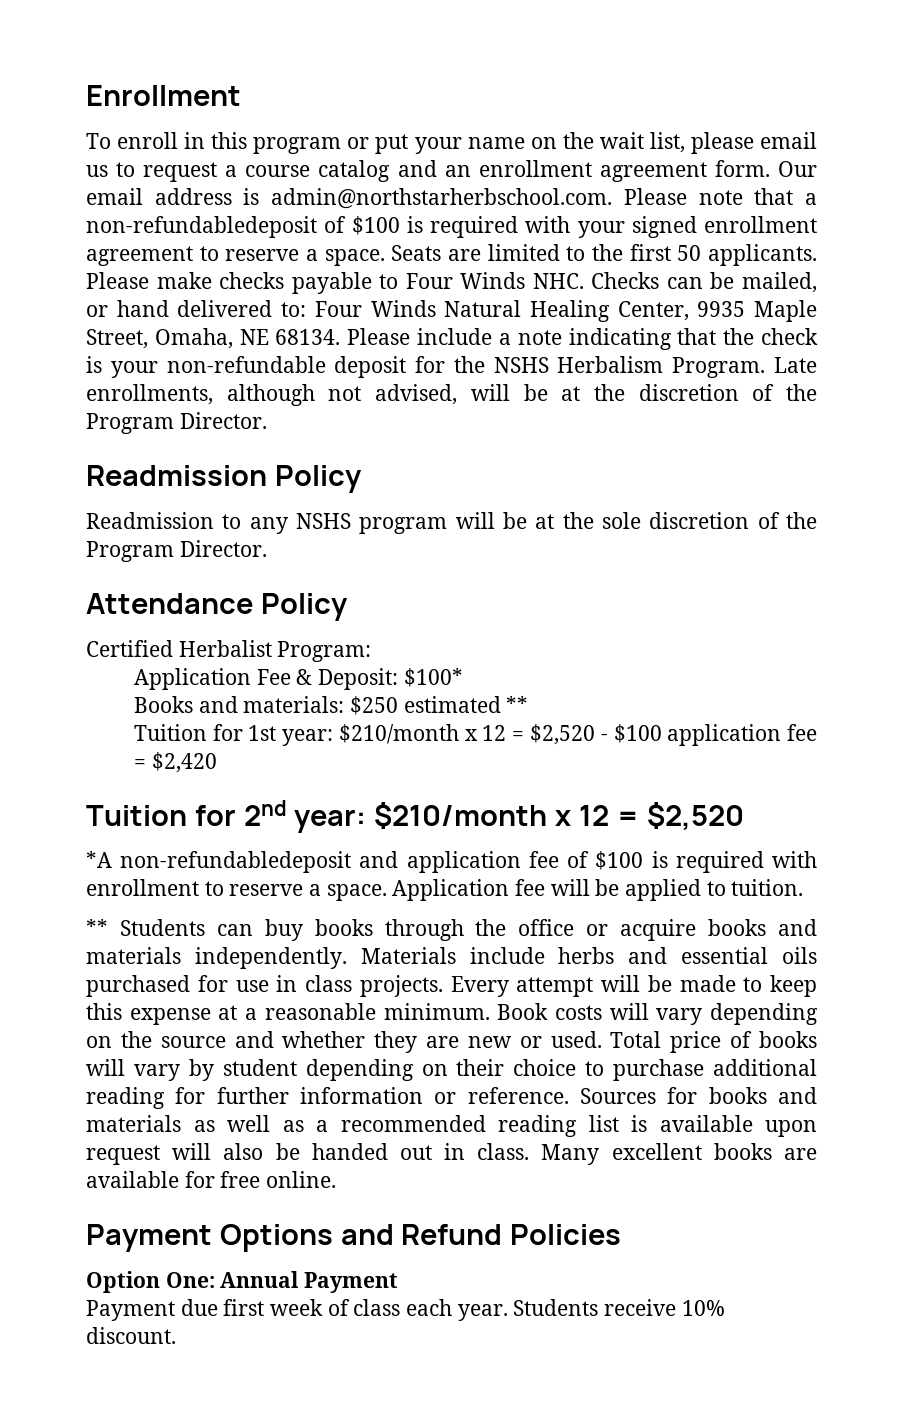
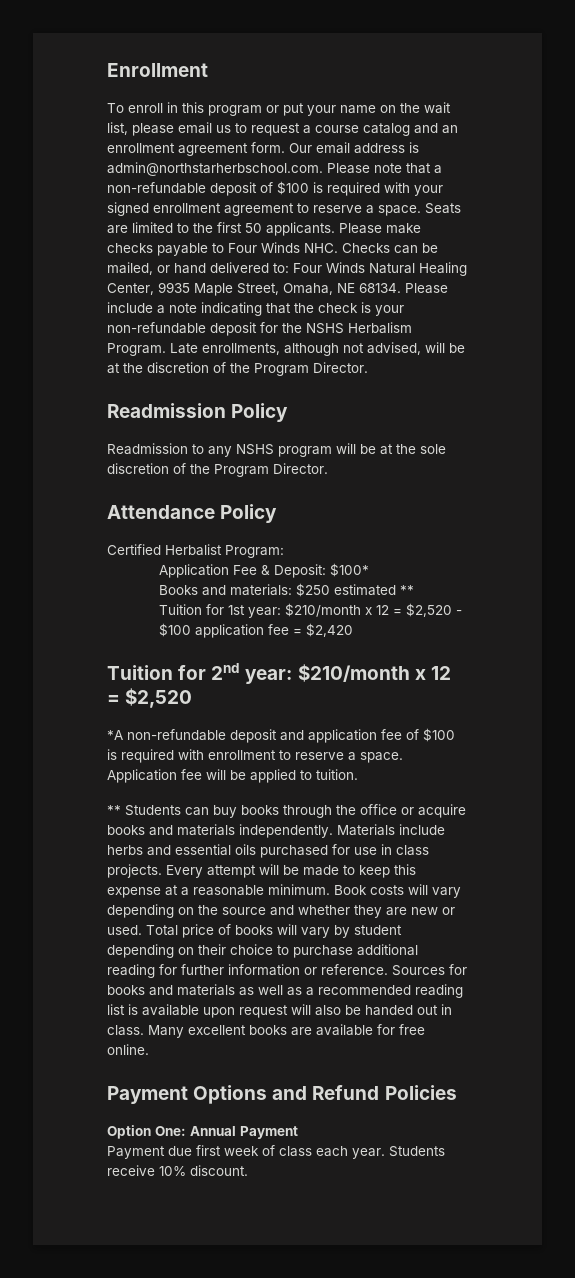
[86,216,317,238] non-refundabledeposit -> [107,182,257,196] non-refundable deposit
[120,851,352,873] non-refundabledeposit -> [127,729,277,743] non-refundable deposit

